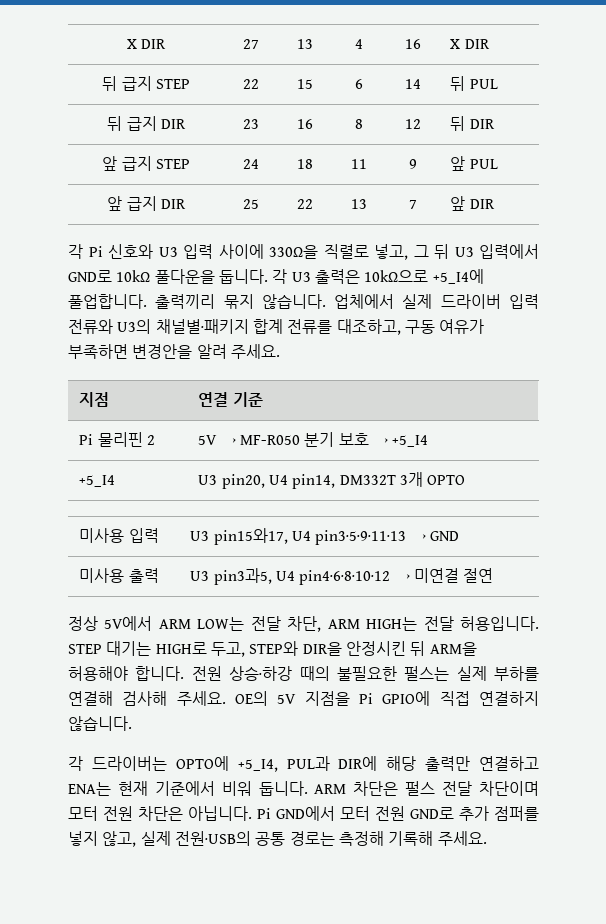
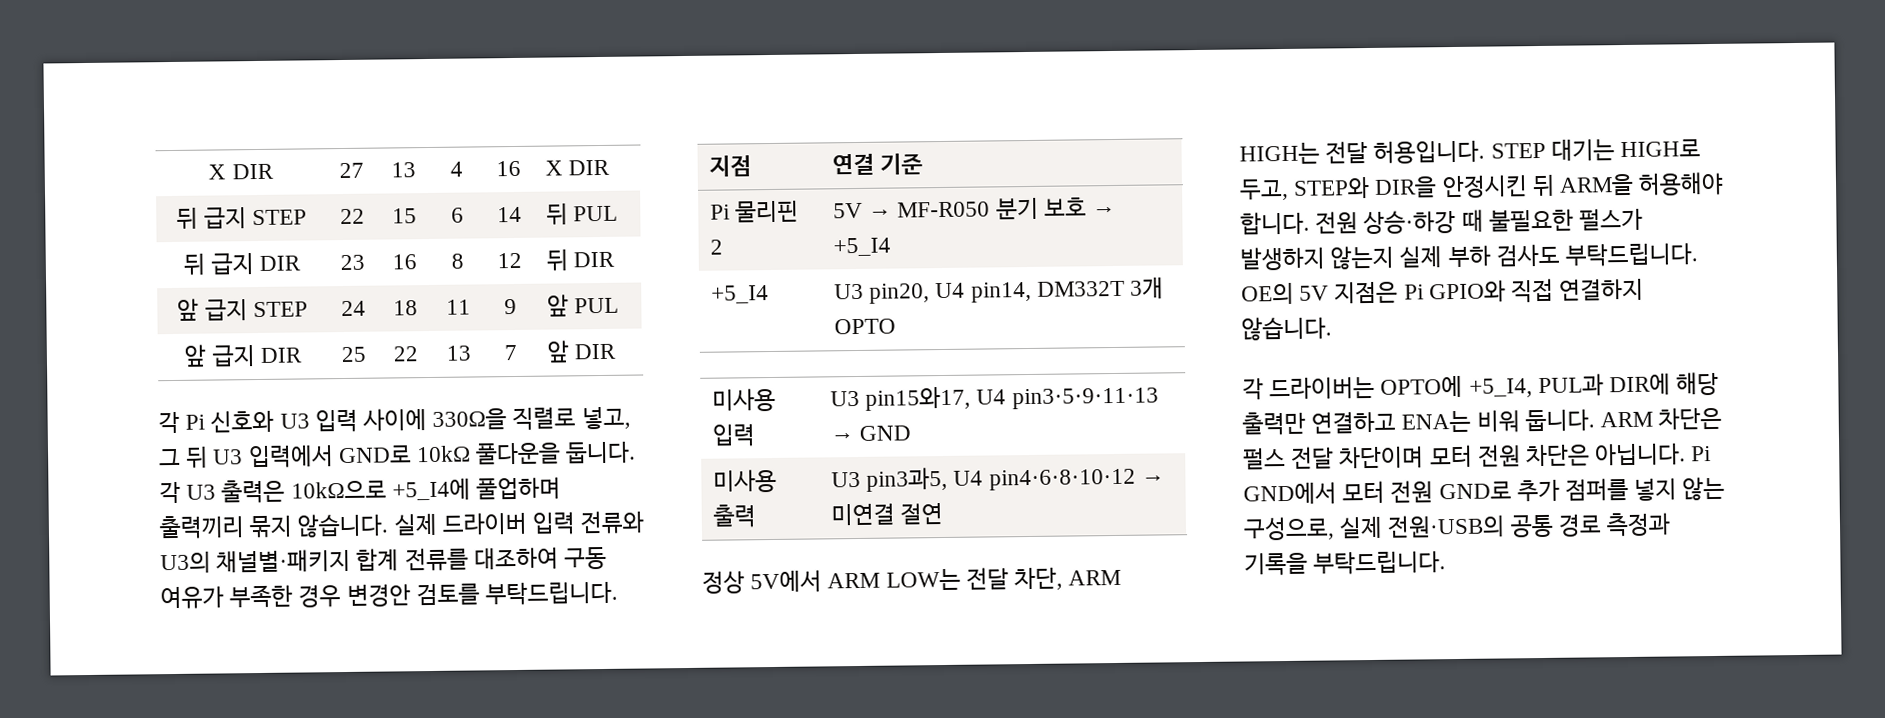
[68,294,147,309] 풀업합니다. -> [476,477,562,500] 풀업하며
[334,294,395,309] 업체에서 -> (390, 525) none
[336,319,401,335] 대조하고, -> [473,547,559,570] 대조하여
[68,344,280,359] 부족하면 변경안을 알려 주세요. -> [229,580,619,609] 부족한 경우 변경안 검토를 부탁드립니다.
[299,666,539,681] [68,691,431,706] 때의 불필요한 펄스는 실제 부하를 연결해 검사해 주세요. OE의 5V 지점을 Pi GPIO에 -> [1461,207,1644,232] [1240,242,1699,271] [1241,280,1506,305] 때 불필요한 펄스가 발생하지 않는지 실제 부하 검사도 부탁드립니다. OE의 5V 지점은 Pi GPIO와
[117,781,215,796] 현재 기준에서 -> (1472, 421) none
[102,831,137,847] 않고, -> [1682,476,1726,501] [1243,516,1335,541] 않는 구성으로,
[289,831,487,846] 경로는 측정해 기록해 주세요. -> [1557,512,1672,537] [1244,550,1447,576] 경로 측정과 기록을 부탁드립니다.

